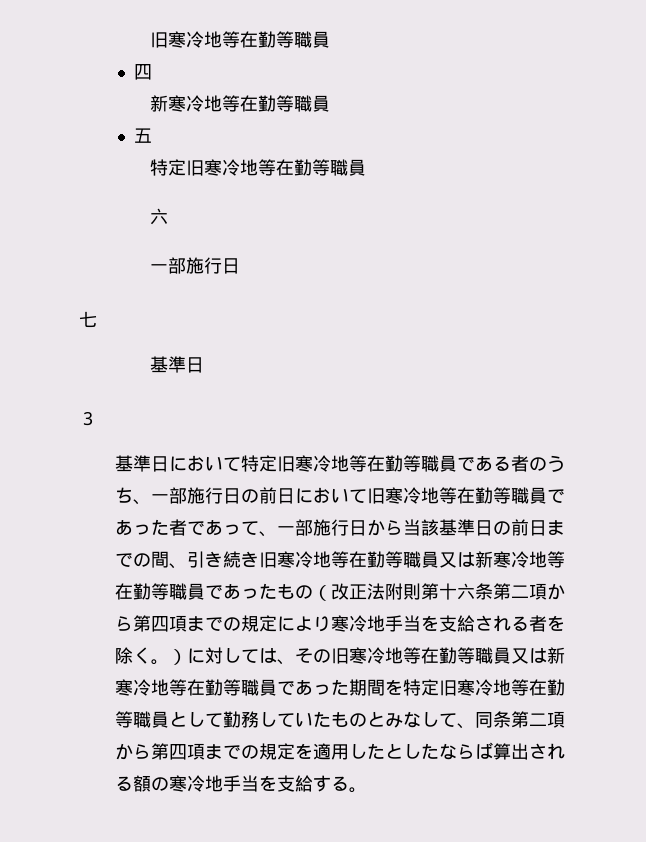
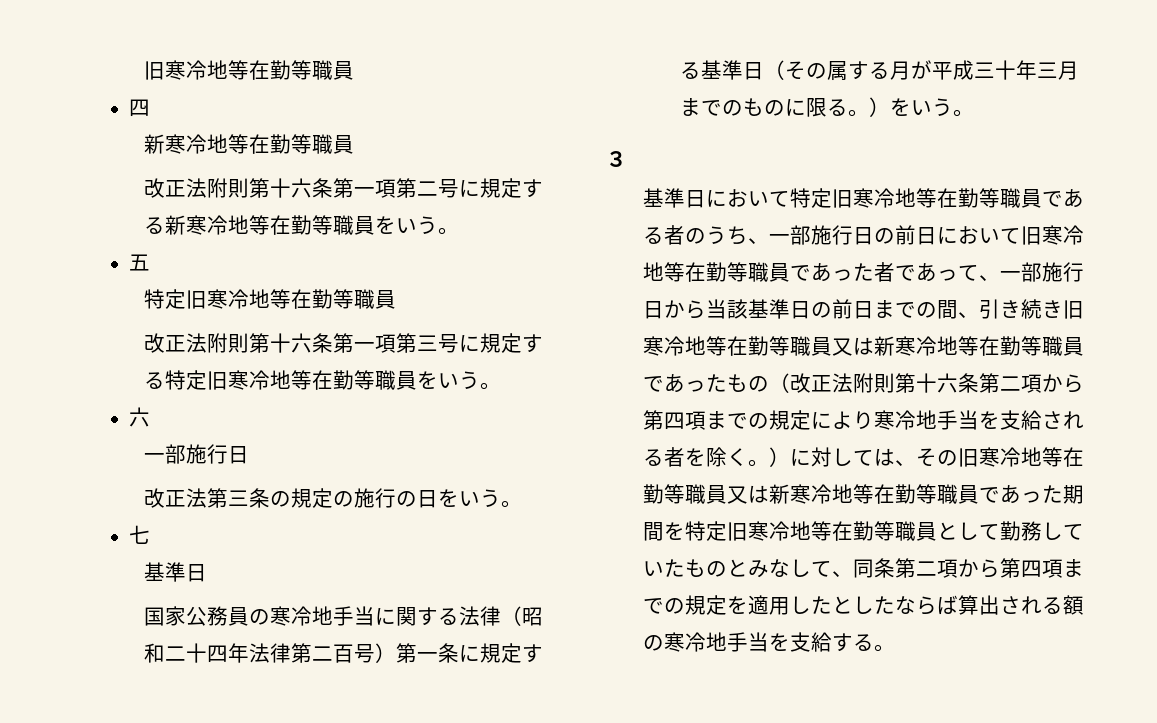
(331, 103) none -> [143,178,543,198] [143,215,459,235] // 改正法附則第十六条第一項第二号に規定する新寒冷地等在勤等職員をいう。
[150,208,169,225] [150,257,241,274] [79,311,97,328] [150,356,205,373] 六 // 一部施行日 // 七 // 基準日 -> [143,333,543,353] [143,370,501,390] [129,407,151,427] [143,444,249,464] [143,488,522,508] [129,525,151,544] [143,562,207,582] [143,606,543,626] [143,643,543,663] [679,60,1079,81] [679,97,974,117] 改正法附則第十六条第一項第三号に規定する特定旧寒冷地等在勤等職員をいう。 // 六 // 一部施行日 // 改正法第三条の規定の施行の日をいう。 // 七 // 基準日 // 国家公務員の寒冷地手当に関する法律（昭和二十四年法律第二百号）第一条に規定する基準日（その属する月が平成三十年三月までのものに限る。）をいう。

